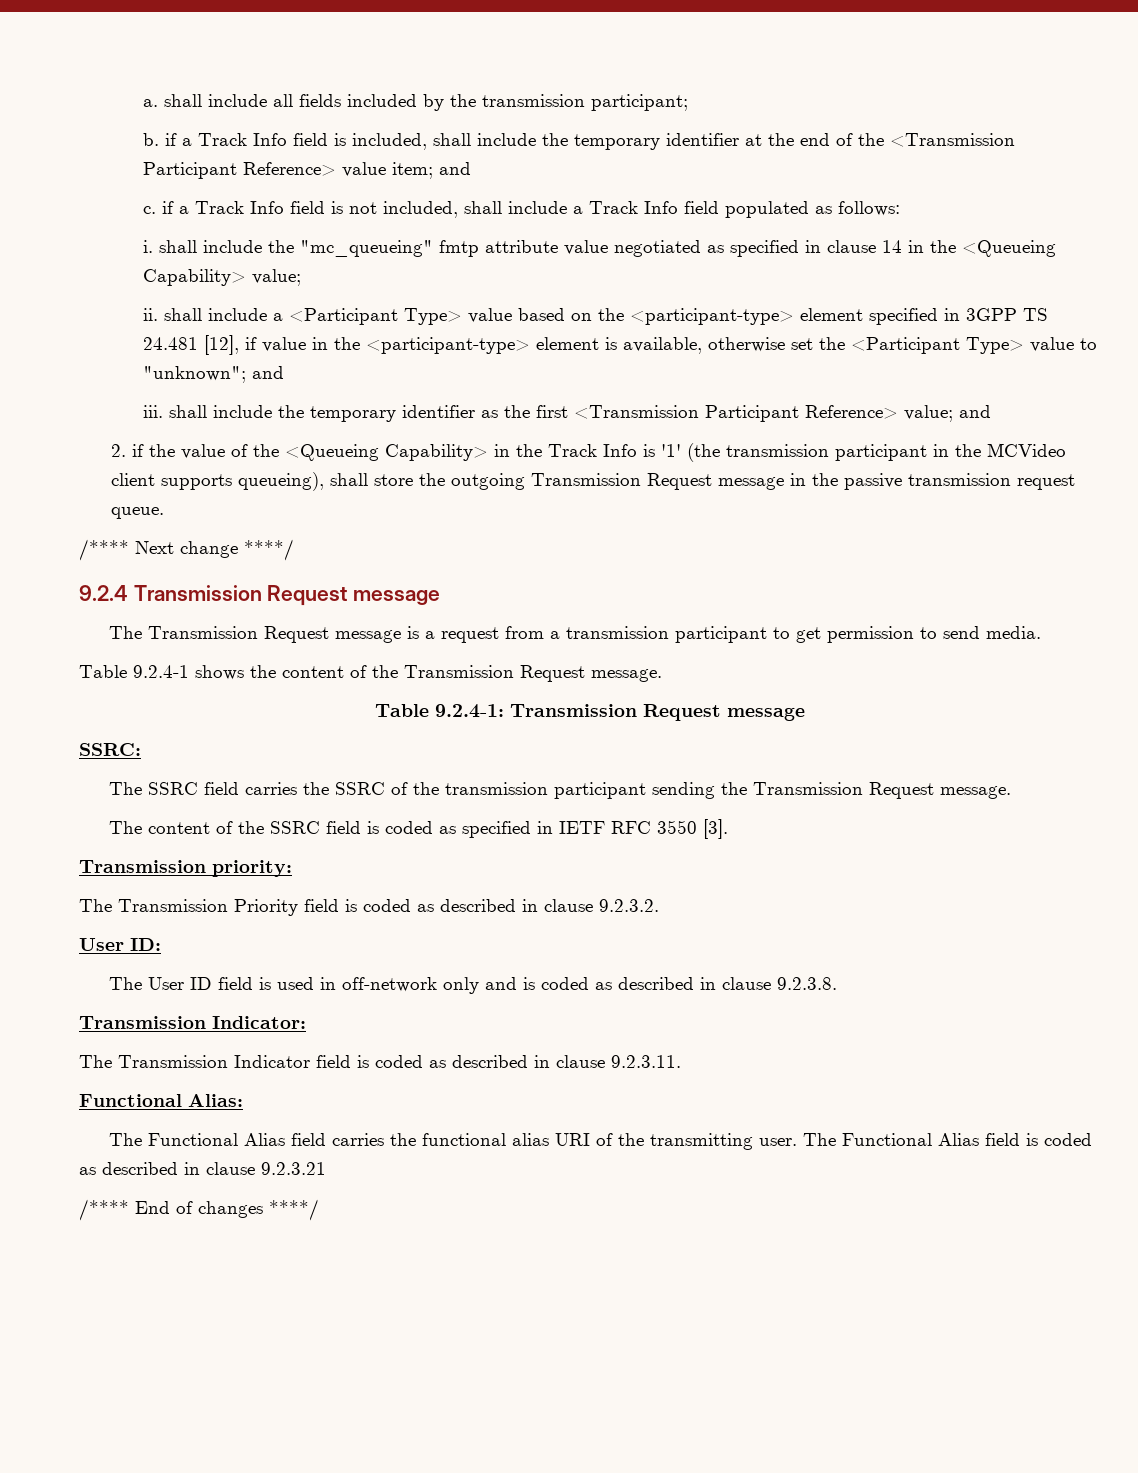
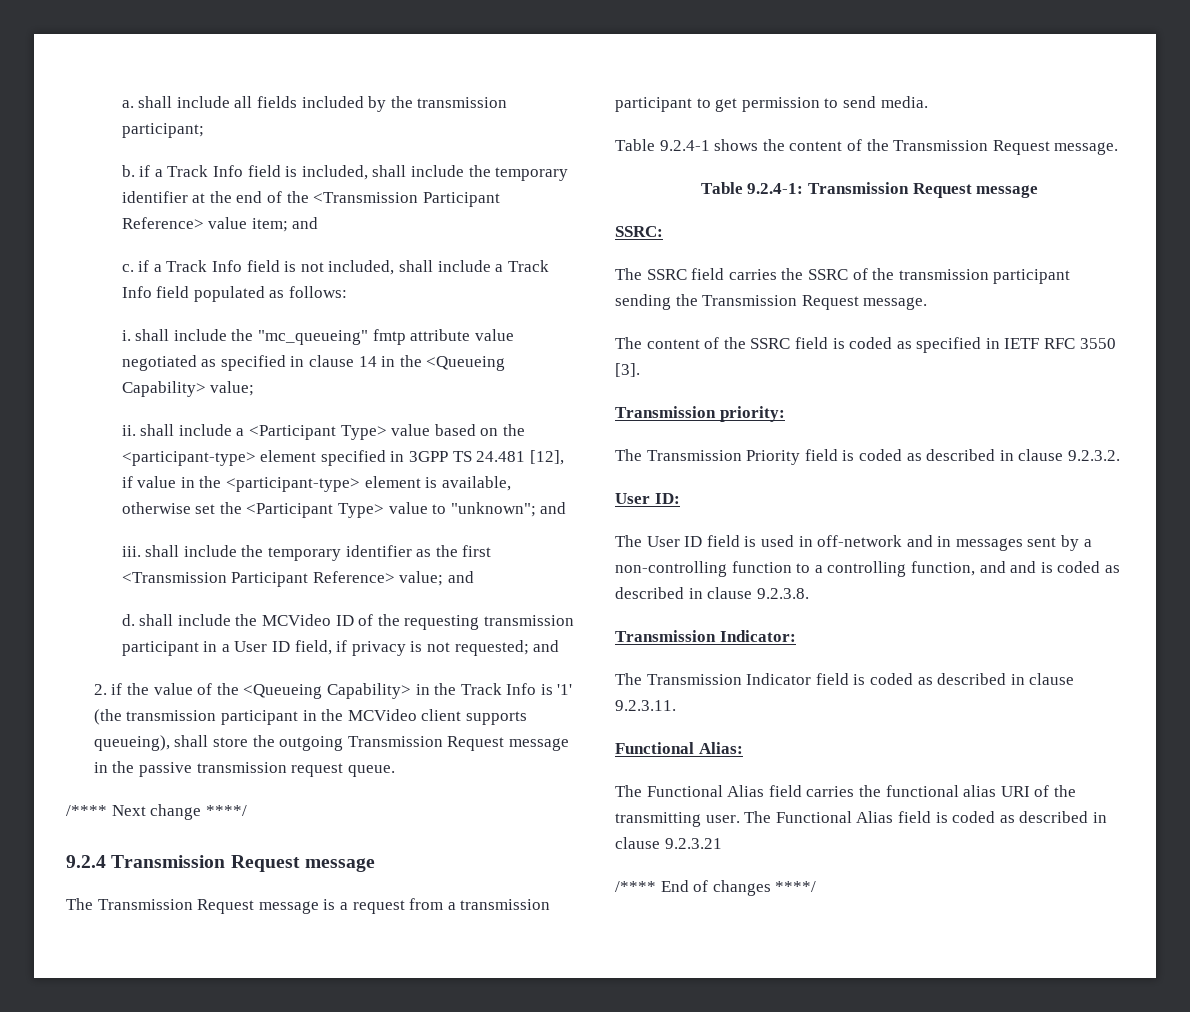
(991, 411) none -> [121,614,574,630] [121,640,560,656] // d. shall include the MCVideo ID of the requesting transmission participant in a User ID field, if privacy is not requested; and
[442,977,479,994] only -> [906,535,1092,551] [615,561,1006,577] and in messages sent by a non-controlling function to a controlling function, and

